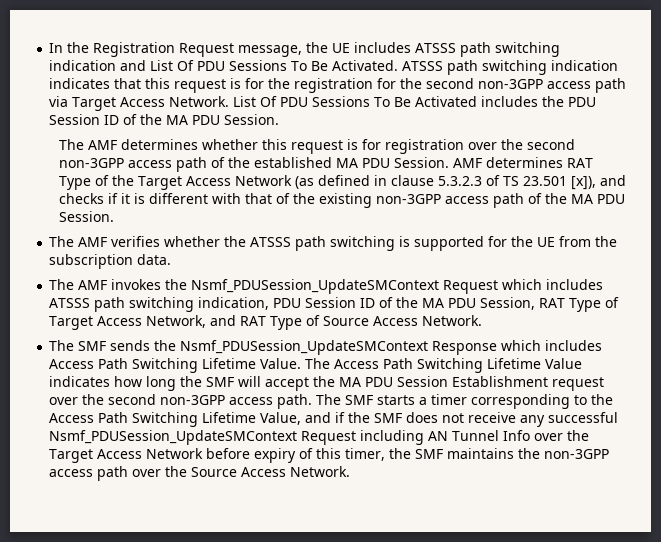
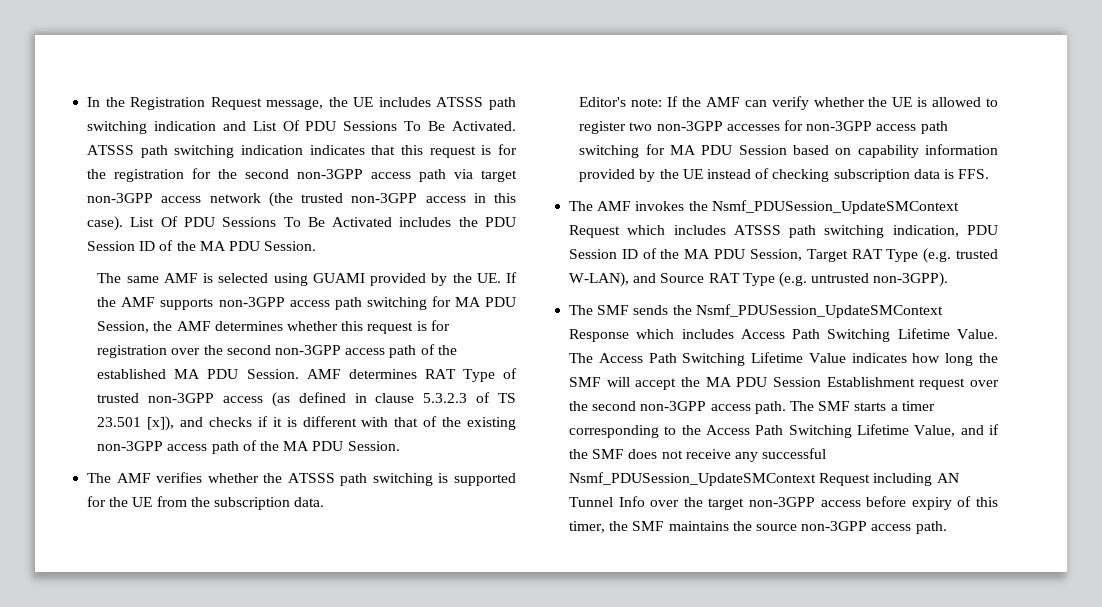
[72,96,230,111] Target Access Network. -> [481,170,518,182] [87,192,516,207] [87,216,124,231] target non-3GPP access network (the trusted non-3GPP access in this case).
(85, 144) none -> [126,272,517,286] [97,296,516,310] [97,321,173,333] same AMF is selected using GUAMI provided by the UE. If the AMF supports non-3GPP access path switching for MA PDU Session, the
[112,175,293,190] the Target Access Network -> [97,393,264,403] trusted non-3GPP access
(172, 259) none -> [579,96,998,110] [579,120,948,134] [579,144,998,158] [579,168,990,182] // Editor's note: If the AMF can verify whether the UE is allowed to register two non-3GPP accesses for non-3GPP access path switching for MA PDU Session based on capability information provided by the UE instead of checking subscription data is FFS.
[539,297,620,312] [49,315,483,330] RAT Type of Target Access Network, and RAT Type of Source Access Network. -> [806,248,998,263] [569,272,949,287] Target RAT Type (e.g. trusted W-LAN), and Source RAT Type (e.g. untrusted non-3GPP).
[49,448,204,463] Target Access Network -> [708,497,861,510] target non-3GPP access
[544,449,610,459] [49,466,351,481] non-3GPP access path over the Source Access Network. -> [755,521,947,534] source non-3GPP access path.

